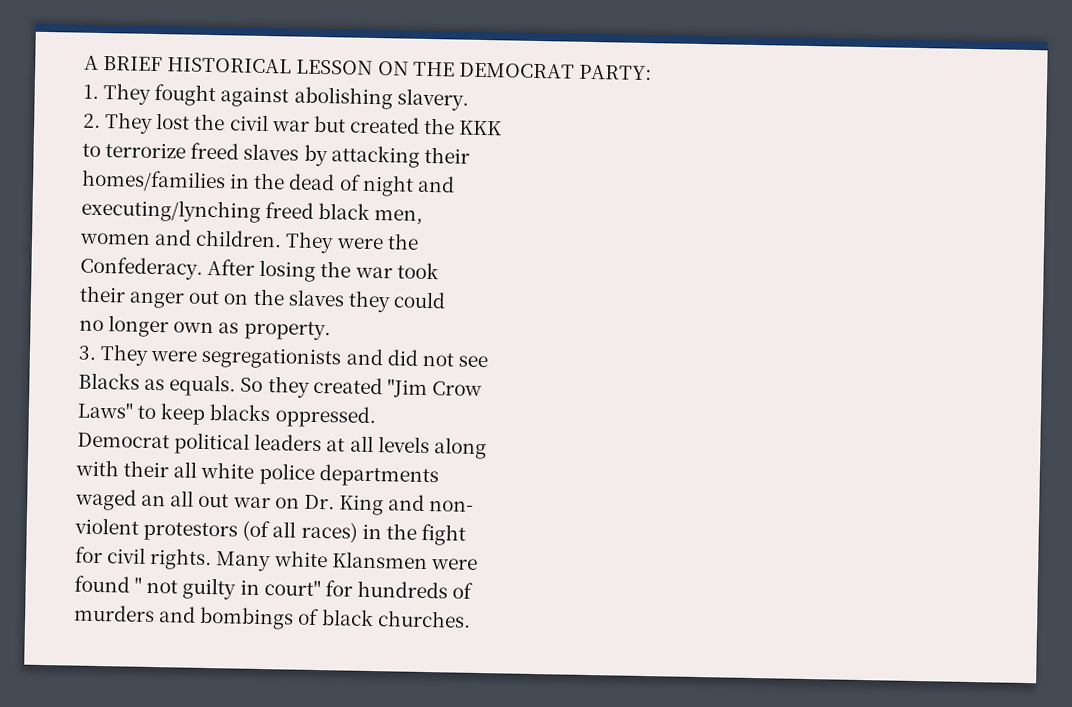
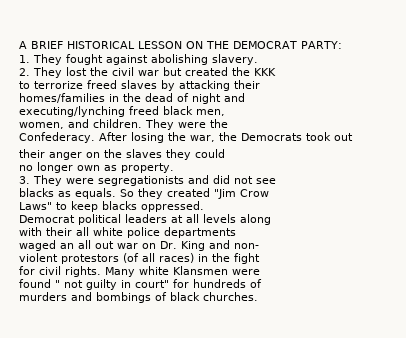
[79,232,151,245] women -> [19,122,64,129] women,
[354,266,393,279] war -> [189,132,302,142] war, the Democrats
(439, 271) none -> [333,133,353,141] out
[188,290,221,305] out -> (82, 156) none
[78,372,140,390] Blacks -> [19,188,54,197] blacks

